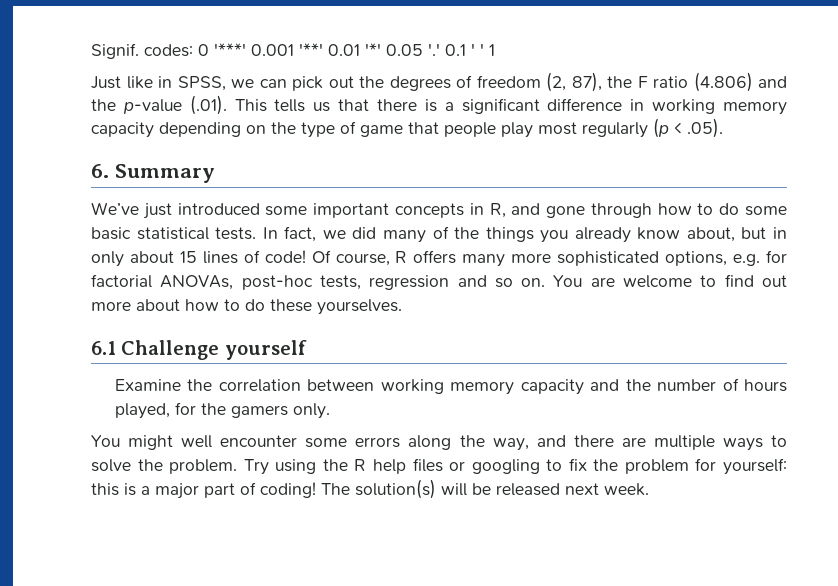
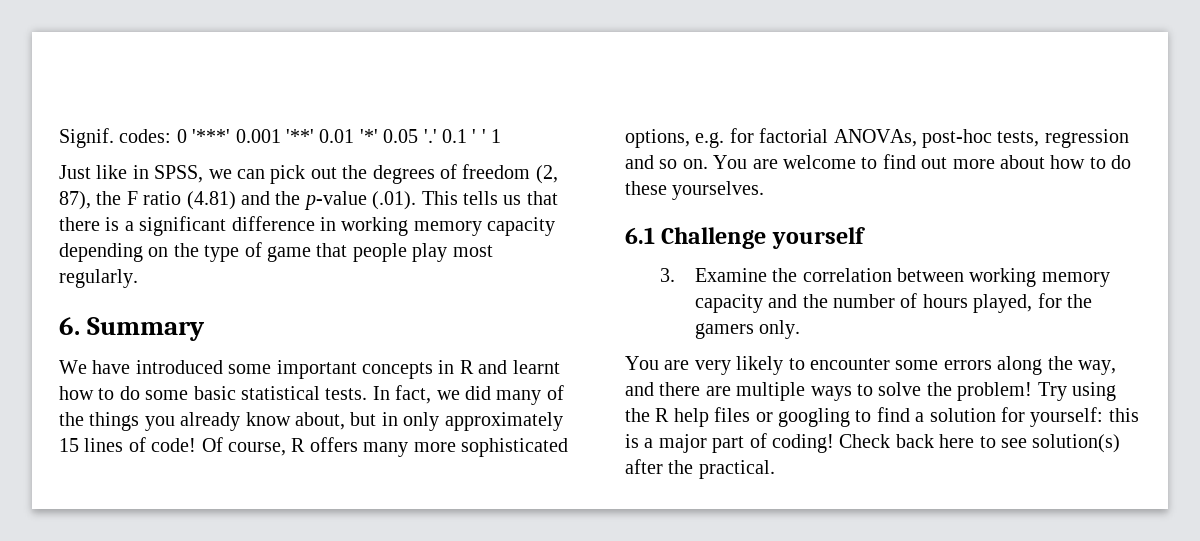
[693,72,753,92] (4.806) -> [186,191,236,210] (4.81)
[582,118,723,138] regularly (p < .05). -> [59,269,138,288] regularly.
[91,202,172,219] We’ve just -> [59,360,131,374] We have
[489,203,652,218] R, and gone through -> [459,360,560,374] R and learnt
[129,251,174,263] about -> [444,412,563,431] approximately
(307, 350) none -> [659,268,675,282] 3.
[128,435,213,450] might well -> [664,356,805,375] are very likely to
[169,459,238,474] problem. -> [957,382,1033,401] problem!
[568,458,689,474] fix the problem -> [876,407,996,422] find a solution
[321,479,649,499] The solution(s) will be released next week. -> [839,434,1121,453] [625,459,775,479] Check back here to see solution(s) after the practical.

